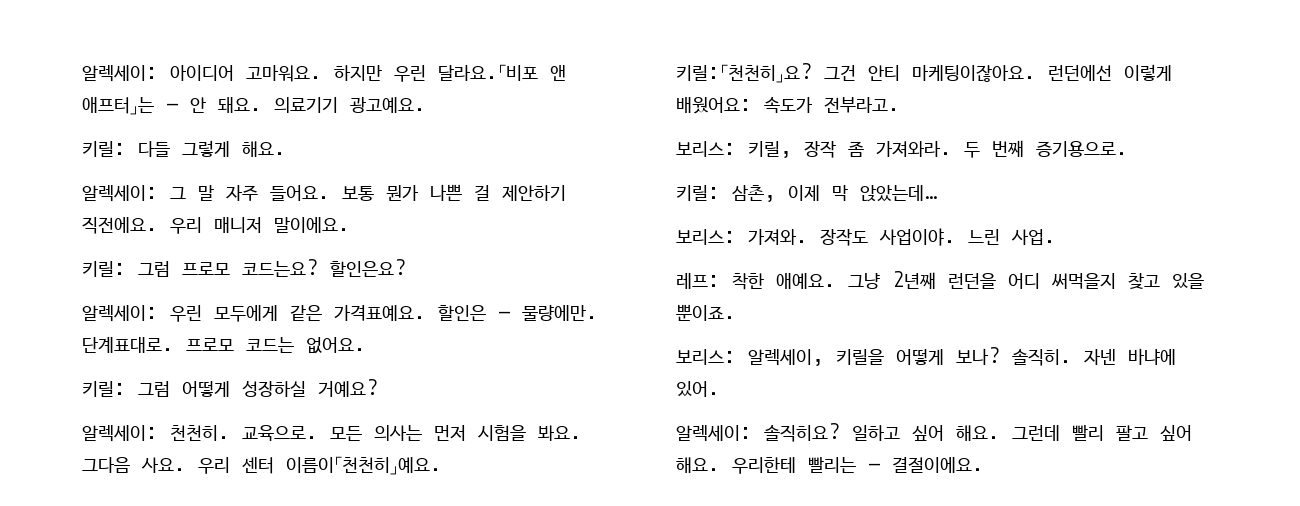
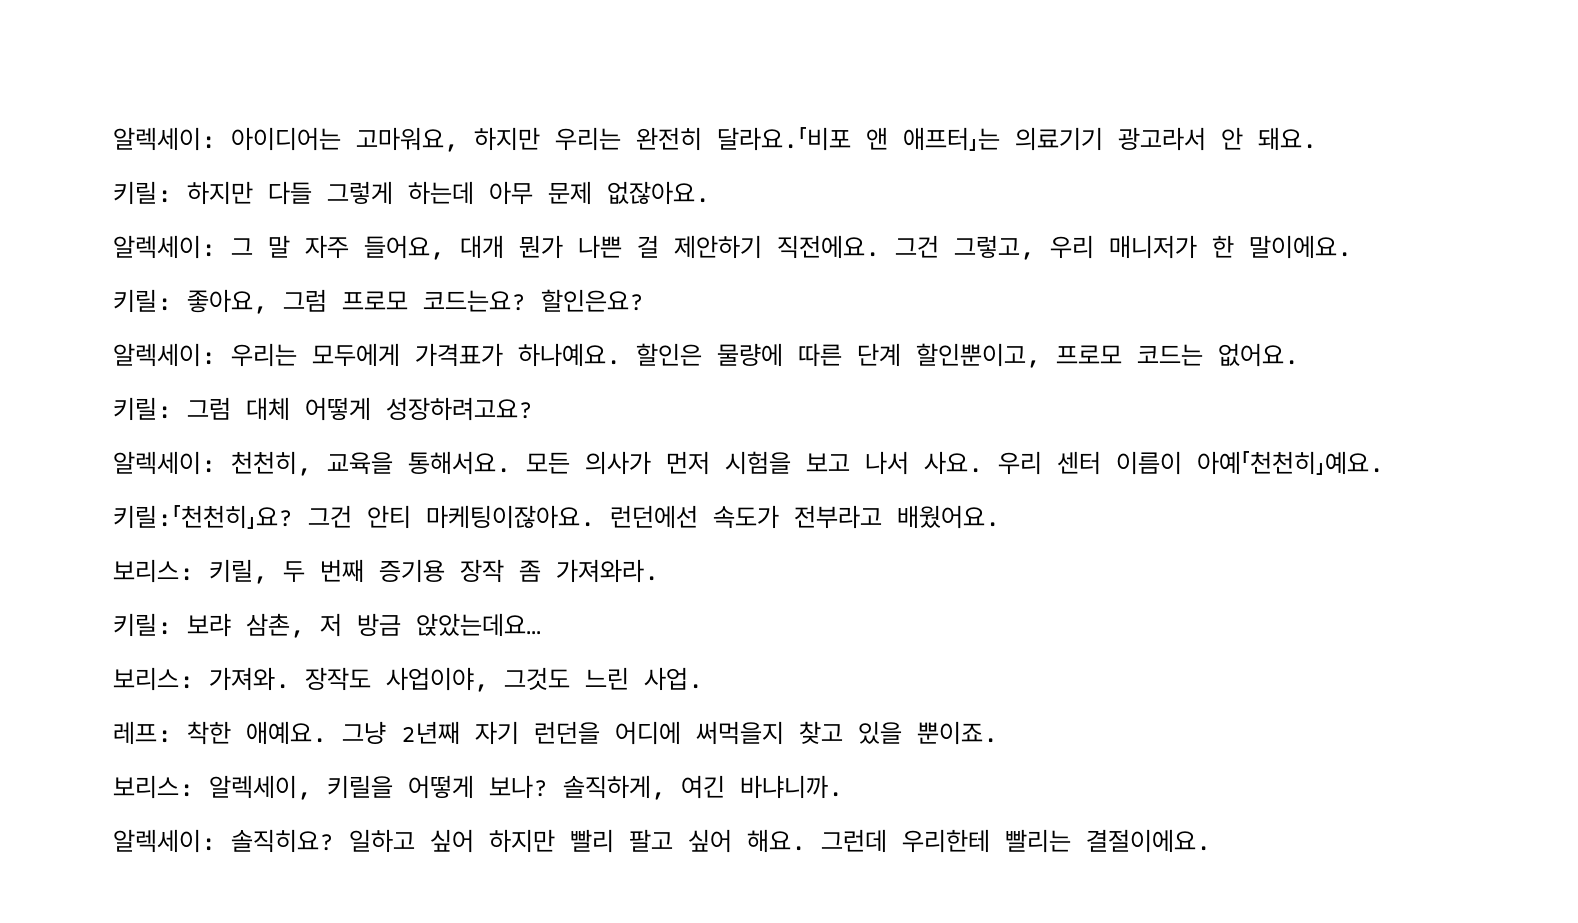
[82,65,426,82] 알렉세이: 아이디어 고마워요. 하지만 우린 -> [113,127,702,152] 알렉세이: 아이디어는 고마워요, 하지만 우리는 완전히
[166,103,178,111] — -> [1015,127,1206,151] 의료기기 광고라서
[274,97,426,113] [82,141,126,157] 의료기기 광고예요. // 키릴: -> [113,181,253,205] // 키릴: 하지만
[242,141,286,157] 해요. -> [408,181,710,205] 하는데 아무 문제 없잖아요.
[270,185,374,201] 들어요. 보통 -> [364,235,504,260] 들어요, 대개
[170,217,262,234] 우리 매니저 -> [895,235,1234,260] 그건 그렇고, 우리 매니저가 한
(126, 269) none -> [187,289,268,314] 좋아요,
[170,304,598,322] [82,336,174,353] 우린 모두에게 같은 가격표예요. 할인은 — 물량에만. 단계표대로. -> [231,343,1041,368] 우리는 모두에게 가격표가 하나예요. 할인은 물량에 따른 단계 할인뿐이고,
[182,379,378,397] [82,425,582,442] [82,457,130,473] 어떻게 성장하실 거예요? // 알렉세이: 천천히. 교육으로. 모든 의사는 먼저 시험을 봐요. 그다음 -> [246,397,533,421] [113,451,909,476] 대체 어떻게 성장하려고요? // 알렉세이: 천천히, 교육을 통해서요. 모든 의사가 먼저 시험을 보고 나서
(334, 465) none -> [1197,451,1241,475] 아예
[1124,64,1172,81] [676,97,900,114] 이렇게 배웠어요: 속도가 전부라고. -> [713,505,1000,529] 속도가 전부라고 배웠어요.
(792, 149) none -> [283,559,445,583] 두 번째 증기용
[964,140,1128,158] [676,185,937,202] 두 번째 증기용으로. // 키릴: 삼촌, 이제 막 앉았는데… -> [113,613,541,638] // 키릴: 보랴 삼촌, 저 방금 앉았는데요…
[879,228,956,246] 사업이야. -> [386,667,570,692] 사업이야, 그것도
[948,273,1040,289] 런던을 어디 -> [475,721,681,745] 자기 런던을 어디에
[1012,348,1176,366] [676,381,720,397] 솔직히. 자넨 바냐에 있어. -> [563,775,843,800] 솔직하게, 여긴 바냐니까.
[956,425,1060,441] 해요. 그런데 -> [489,829,555,853] 하지만
(720, 465) none -> [821,829,887,853] 그런데
[868,463,880,471] — -> (1071, 841) none

